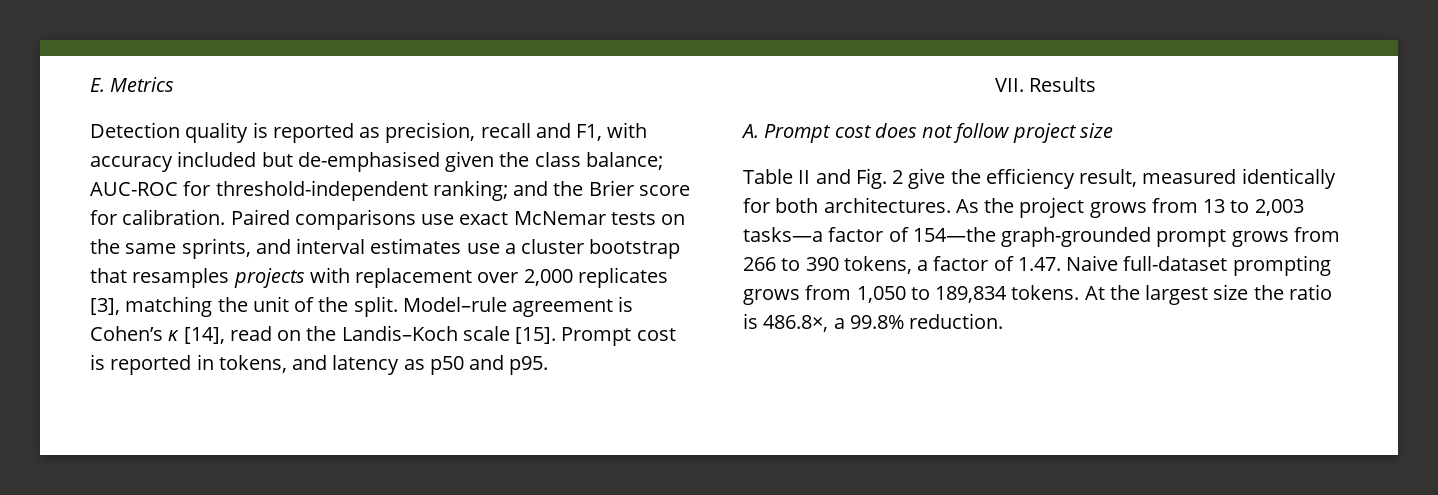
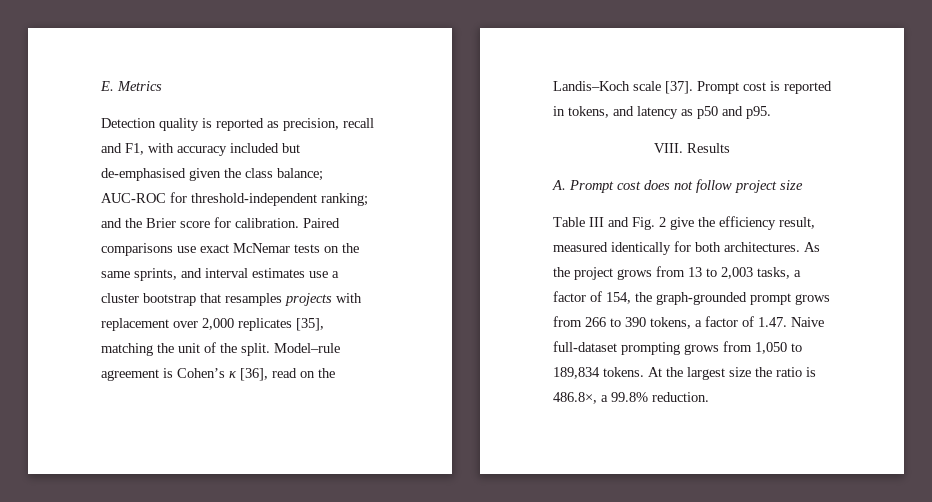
[90,298,120,315] [3], -> [296,318,324,331] [35],
[183,327,225,344] [14], -> [240,368,268,381] [36],
[515,327,557,344] [15]. -> [665,81,693,94] [37].
[994,78,1024,92] VII. -> [654,143,683,153] VIII.
[798,170,811,184] II -> [589,217,604,227] III
[743,227,996,242] tasks—a factor of 154—the -> [757,267,801,279] [553,291,652,304] tasks, a factor of 154, the

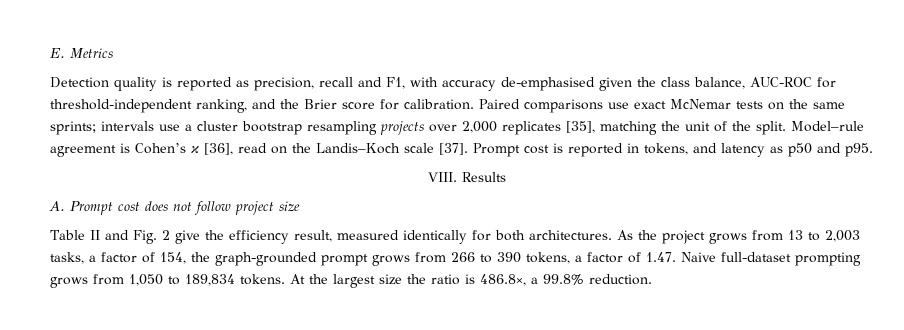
[230,143,300,153] included but -> (496, 85) none
[277,168,323,181] balance; -> [694,77,745,89] balance,
[321,193,368,206] ranking; -> [196,99,247,113] ranking,
[134,268,339,281] [101,293,362,306] [101,318,169,331] sprints, and interval estimates use a cluster bootstrap that resamples projects with replacement -> [50,121,424,135] sprints; intervals use a cluster bootstrap resampling projects
[589,217,604,227] III -> [89,230,100,240] II

